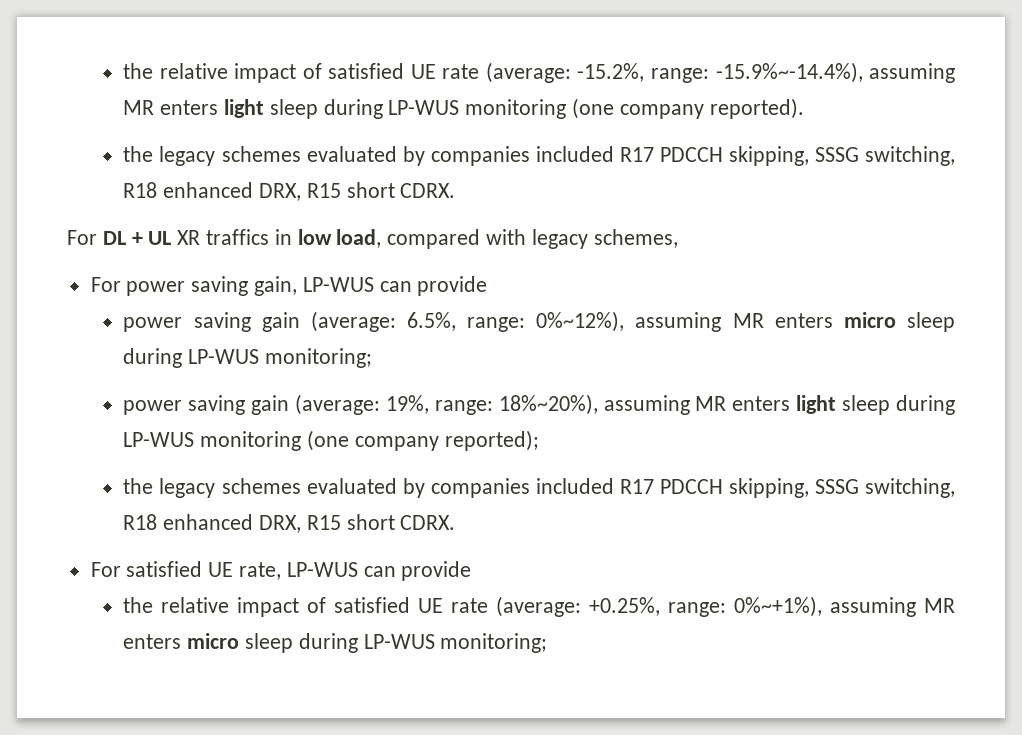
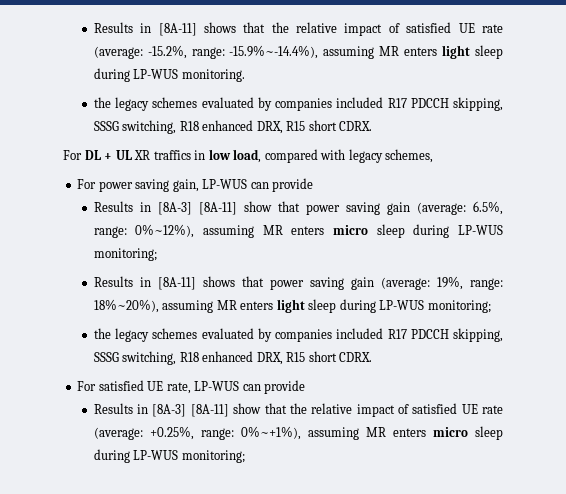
(123, 71) none -> [93,22,266,36] Results in [8A-11] shows that
[465,98,804,119] monitoring (one company reported). -> [181,69,245,82] monitoring.
(488, 286) none -> [93,201,300,215] Results in [8A-3] [8A-11] show that
(373, 358) none -> [93,276,264,290] Results in [8A-11] shows that
[200,430,539,451] monitoring (one company reported); -> [427,300,491,313] monitoring;
(472, 571) none -> [93,403,287,417] Results in [8A-3] [8A-11] show that

